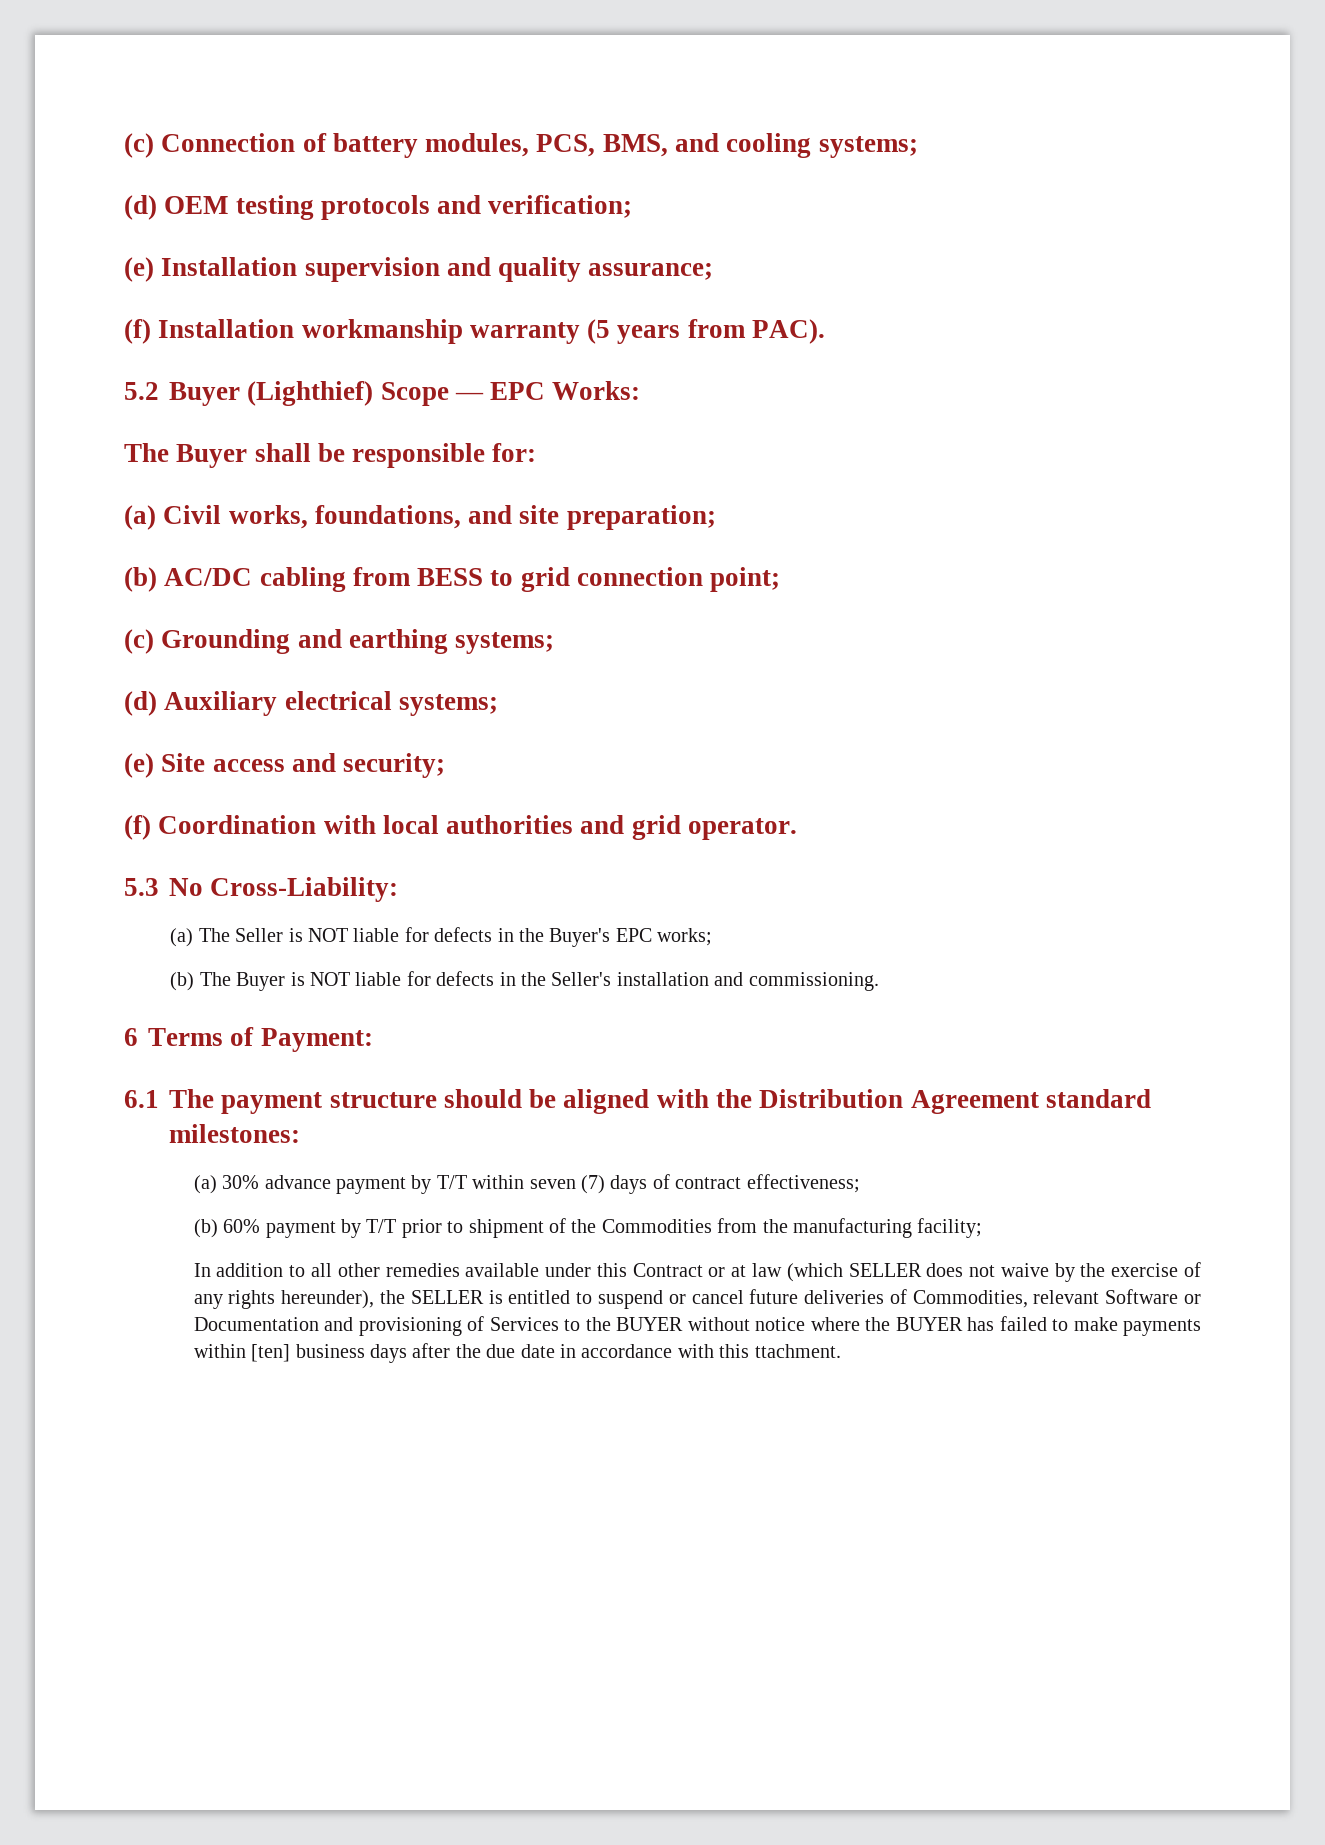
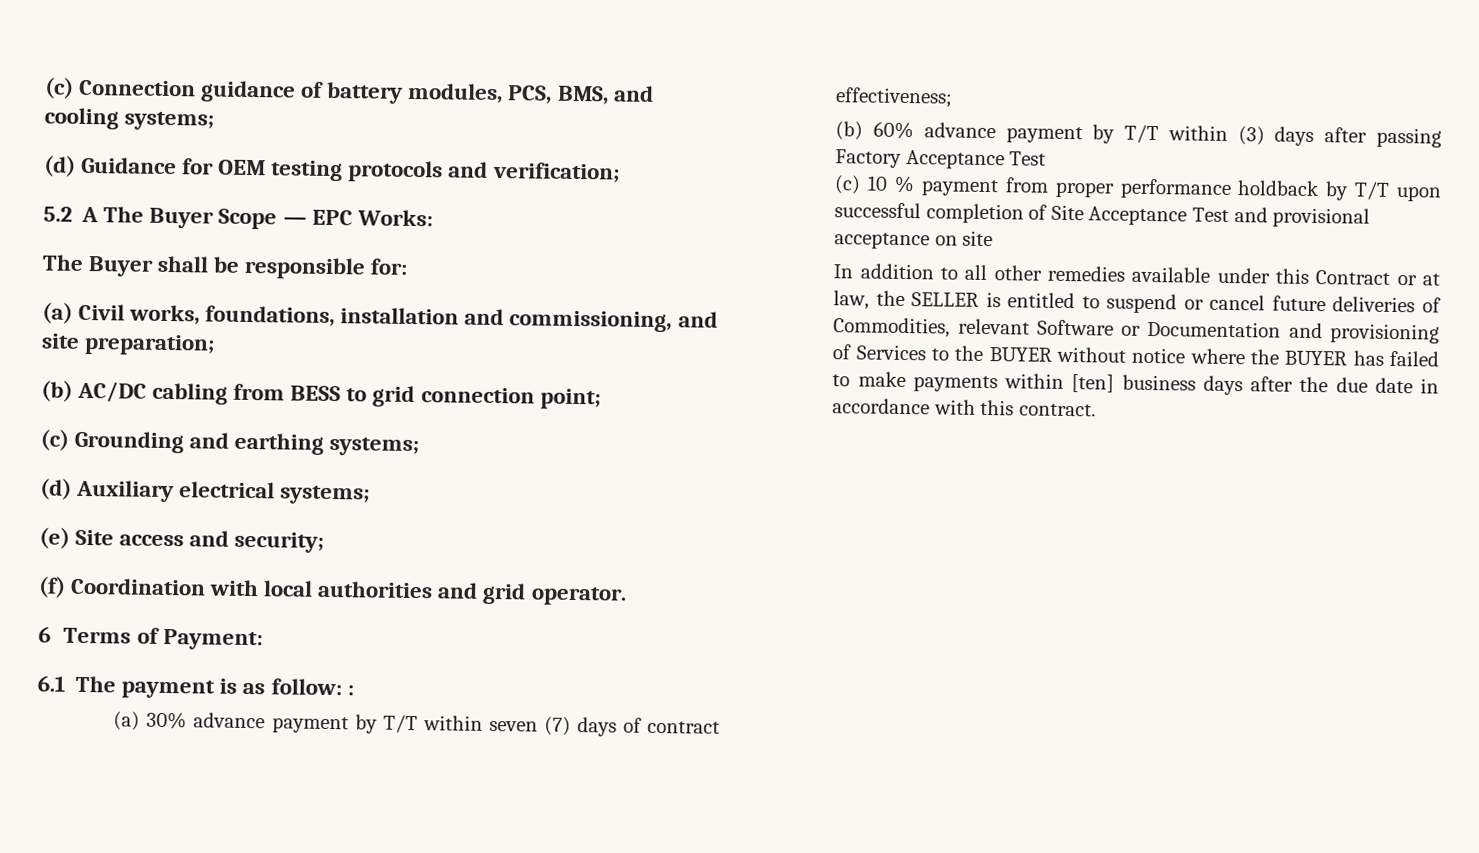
(296, 142) none -> [200,80,297,103] guidance
(157, 207) none -> [81,156,215,175] Guidance for
[124,257,714,282] [124,319,826,344] [124,381,374,406] (e) Installation supervision and quality assurance; // (f) Installation workmanship warranty (5 years from PAC). // 5.2 Buyer (Lighthief) -> [43,206,215,229] 5.2 A The Buyer
(461, 517) none -> [340,307,673,333] installation and commissioning,
[124,877,399,902] [170,927,713,947] [170,971,879,991] // 5.3 No Cross-Liability: // (a) The Seller is NOT liable for defects in the Buyer's EPC works; // (b) The Buyer is NOT liable for defects in the Seller's installation and commissioning. -> (627, 596) none
[329,1089,1151,1114] [169,1124,300,1143] structure should be aligned with the Distribution Agreement standard milestones: -> [219,678,354,696] is as follow: :
[265,1218,983,1238] payment by T/T prior to shipment of the Commodities from the manufacturing facility; -> [923,122,1442,148] [835,149,1047,170] [834,175,1441,202] [834,202,1371,228] [834,230,994,250] advance payment by T/T within (3) days after passing Factory Acceptance Test // (c) 10 % payment from proper performance holdback by T/T upon successful completion of Site Acceptance Test and provisional acceptance on site
[752,1262,1201,1282] [193,1290,375,1309] law (which SELLER does not waive by the exercise of any rights hereunder), -> [833,290,870,310] law,
[754,1344,841,1358] ttachment. -> [1018,403,1096,417] contract.

